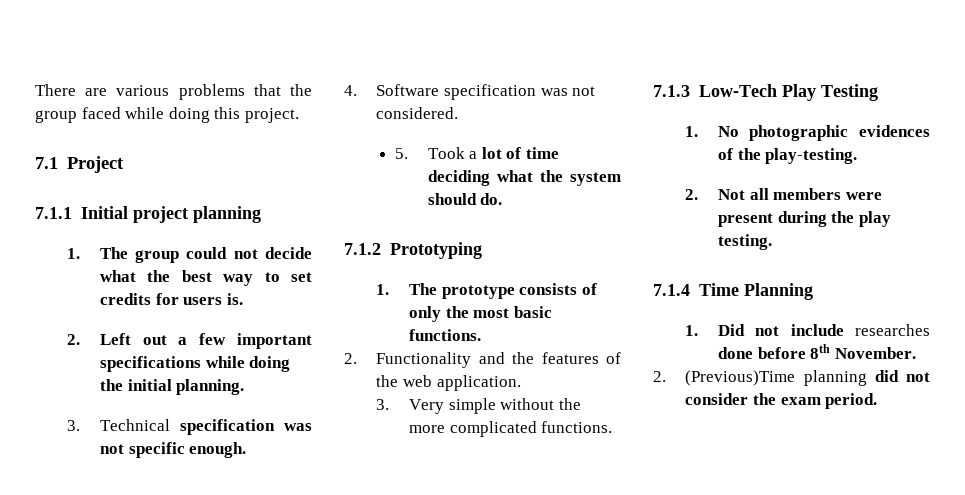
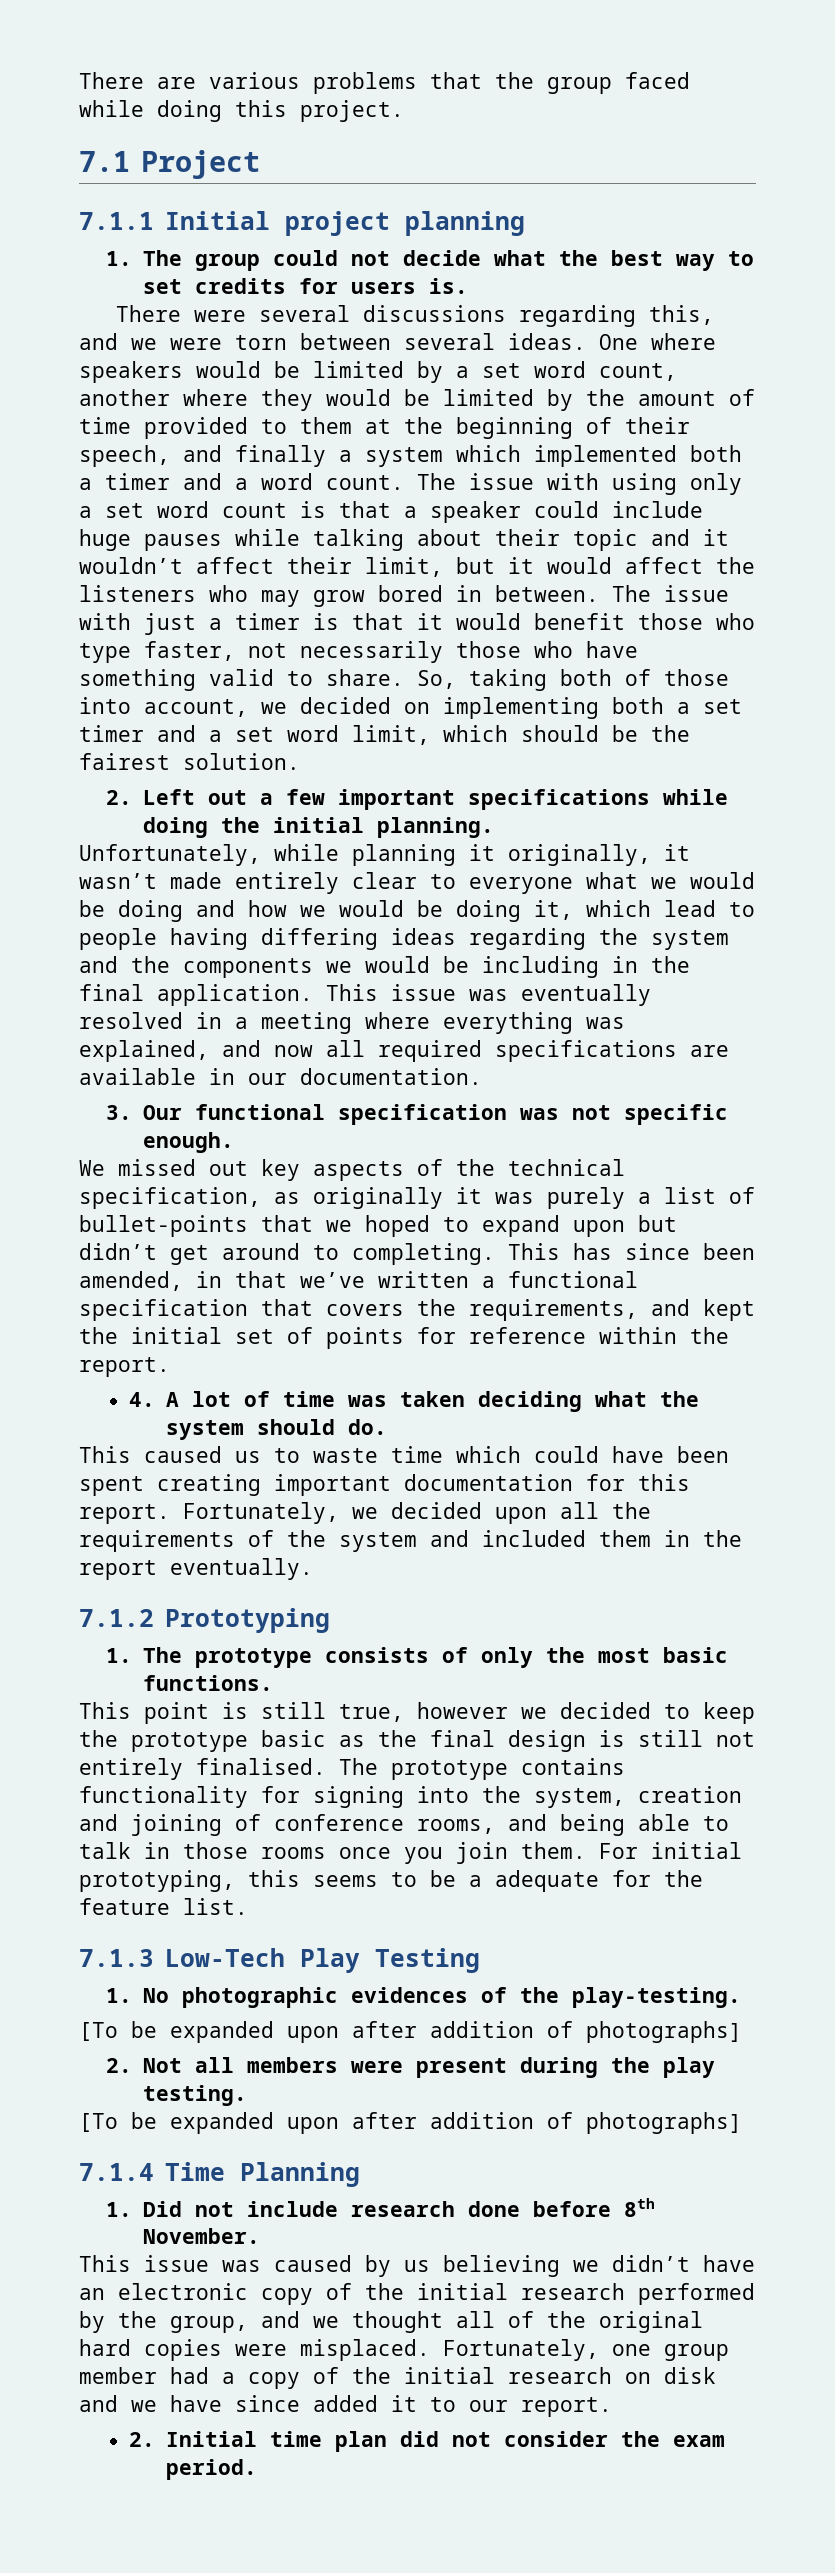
(243, 299) none -> [116,305,715,327] [79,333,716,350] [79,361,677,383] [79,389,755,411] [79,417,690,439] [79,445,742,467] [79,473,742,495] [79,501,703,523] [79,529,729,551] [79,557,755,577] [79,585,729,607] [79,613,755,635] [79,641,638,663] [79,669,729,691] [79,697,742,719] [79,725,690,745] [79,753,300,770] // There were several discussions regarding this, and we were torn between several ideas. One where speakers would be limited by a set word count, another where they would be limited by the amount of time provided to them at the beginning of their speech, and finally a system which implemented both a timer and a word count. The issue with using only a set word count is that a speaker could include huge pauses while talking about their topic and it wouldn’t affect their limit, but it would affect the listeners who may grow bored in between. The issue with just a timer is that it would benefit those who type faster, not necessarily those who have something valid to share. So, taking both of those into account, we decided on implementing both a set timer and a set word limit, which should be the fairest solution.
[67,419,170,431] // 3. Technical -> [79,844,690,866] [79,872,755,894] [79,900,755,922] [79,928,729,950] [79,956,690,978] [79,984,651,1006] [79,1012,625,1034] [79,1040,729,1062] [79,1068,482,1085] [106,1104,325,1120] // Unfortunately, while planning it originally, it wasn’t made entirely clear to everyone what we would be doing and how we would be doing it, which lead to people having differing ideas regarding the system and the components we would be including in the final application. This issue was eventually resolved in a meeting where everything was explained, and now all required specifications are available in our documentation. // 3. Our functional
[344,84,596,100] [376,107,459,119] [395,147,478,159] 4. Software specification was not considered. // 5. Took a -> [79,1159,625,1181] [79,1187,755,1209] [79,1215,677,1237] [79,1243,755,1265] [79,1271,638,1291] [79,1299,755,1321] [79,1327,729,1349] [79,1357,170,1377] [129,1392,179,1407] We missed out key aspects of the technical specification, as originally it was purely a list of bullet-points that we hoped to expand upon but didn’t get around to completing. This has since been amended, in that we’ve written a functional specification that covers the requirements, and kept the initial set of points for reference within the report. // 4. A
(559, 153) none -> [347,1391,465,1407] was taken
(503, 199) none -> [79,1446,729,1463] [79,1474,690,1496] [79,1502,651,1524] [79,1530,742,1552] [79,1558,313,1580] // This caused us to waste time which could have been spent creating important documentation for this report. Fortunately, we decided upon all the requirements of the system and included them in the report eventually.
[344,352,621,368] [376,375,521,391] [376,398,581,414] [408,421,613,437] 2. Functionality and the features of the web application. // 3. Very simple without the more complicated functions. -> [79,1702,755,1724] [79,1730,755,1752] [79,1758,625,1780] [79,1786,742,1808] [79,1814,729,1836] [79,1842,742,1864] [79,1870,703,1892] [79,1898,248,1915] This point is still true, however we decided to keep the prototype basic as the final design is still not entirely finalised. The prototype contains functionality for signing into the system, creation and joining of conference rooms, and being able to talk in those rooms once you join them. For initial prototyping, this seems to be a adequate for the feature list.
(858, 156) none -> [79,2021,742,2043] // [To be expanded upon after addition of photographs]
(772, 242) none -> [79,2112,742,2134] // [To be expanded upon after addition of photographs]
[855,324,930,336] researches -> [350,2201,455,2217] research
[653,370,867,386] 2. (Previous)Time planning -> [79,2255,755,2277] [79,2283,755,2305] [79,2311,703,2333] [79,2339,729,2361] [79,2367,716,2389] [79,2395,612,2417] [129,2431,387,2452] This issue was caused by us believing we didn’t have an electronic copy of the initial research performed by the group, and we thought all of the original hard copies were misplaced. Fortunately, one group member had a copy of the initial research on disk and we have since added it to our report. // 2. Initial time plan

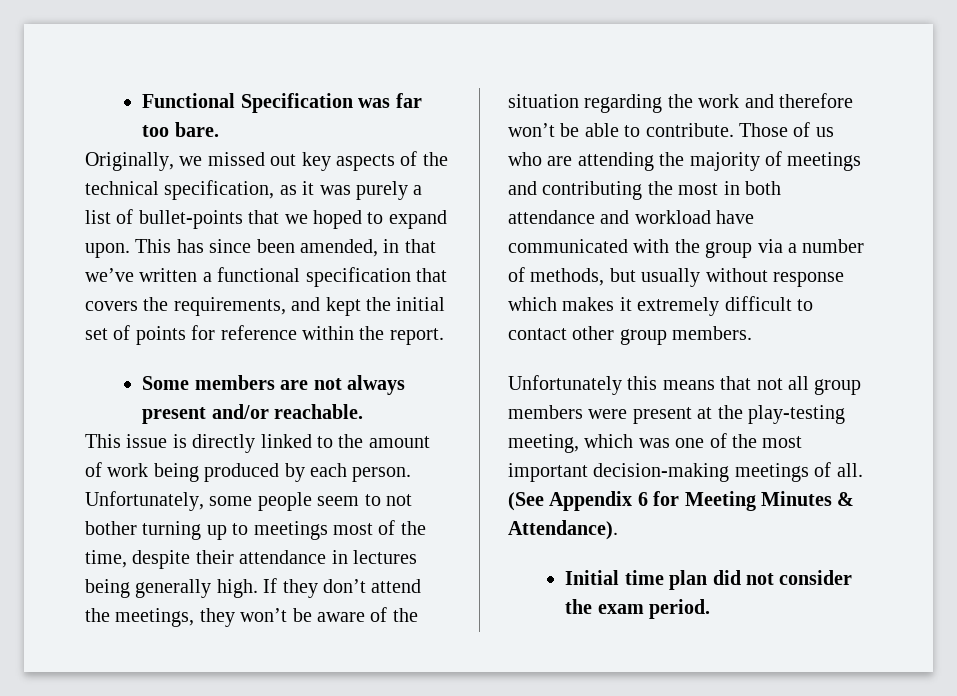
[79,72,690,94] [79,100,404,122] [79,150,260,179] [79,211,525,236] [106,250,754,271] [142,278,468,294] [116,305,715,327] [79,333,716,350] [79,361,677,383] [79,389,755,411] [79,417,690,439] [79,445,742,467] [79,473,742,495] [79,501,703,523] [79,529,729,551] [79,557,755,577] [79,585,729,607] [79,613,755,635] [79,641,638,663] [79,669,729,691] [79,697,742,719] [79,725,690,745] [79,753,300,770] [106,789,728,810] [142,817,494,838] [79,844,690,866] [79,872,755,894] [79,900,755,922] [79,928,729,950] [79,956,690,978] [79,984,651,1006] [79,1012,625,1034] [79,1040,729,1062] [79,1068,482,1085] [106,1104,728,1125] [142,1132,234,1153] [79,1160,105,1176] There are various problems that the group faced while doing this project. // 7.1 Project // 7.1.1 Initial project planning // 1. The group could not decide what the best way to set credits for users is. // There were several discussions regarding this, and we were torn between several ideas. One where speakers would be limited by a set word count, another where they would be limited by the amount of time provided to them at the beginning of their speech, and finally a system which implemented both a timer and a word count. The issue with using only a set word count is that a speaker could include huge pauses while talking about their topic and it wouldn’t affect their limit, but it would affect the listeners who may grow bored in between. The issue with just a timer is that it would benefit those who type faster, not necessarily those who have something valid to share. So, taking both of those into account, we decided on implementing both a set timer and a set word limit, which should be the fairest solution. // 2. Left out a few important specifications while doing the initial planning. // Unfortunately, while planning it originally, it wasn’t made entirely clear to everyone what we would be doing and how we would be doing it, which lead to people having differing ideas regarding the system and the components we would be including in the final application. This issue was eventually resolved in a meeting where everything was explained, and now all required specifications are available in our documentation. // 3. Our functional specification was not specific enough. // We -> [142,93,422,113] [142,122,219,137] [85,152,203,171] Functional Specification was far too bare. // Originally, we
[313,1187,443,1209] originally -> (297, 190) none
[573,1215,677,1237] [79,1243,495,1265] upon but didn’t get around to completing. -> [85,243,130,258] upon.
[129,1391,699,1412] [165,1419,387,1440] [79,1446,729,1463] [79,1474,690,1496] [79,1502,651,1524] [79,1530,742,1552] [79,1558,313,1580] [79,1608,330,1633] [106,1647,728,1668] [142,1675,273,1691] [79,1702,755,1724] [79,1730,755,1752] [79,1758,625,1780] [79,1786,742,1808] [79,1814,729,1836] [79,1842,742,1864] [79,1870,703,1892] [79,1898,248,1915] [79,1948,480,1973] [106,1987,741,2008] [79,2021,742,2043] [106,2057,715,2078] [142,2085,247,2106] [79,2112,742,2134] [79,2162,360,2187] [106,2198,655,2217] [142,2228,260,2244] [79,2255,755,2277] [79,2283,755,2305] [79,2311,703,2333] [79,2339,729,2361] [79,2367,716,2389] [79,2395,612,2417] [129,2432,156,2447] 4. A lot of time was taken deciding what the system should do. // This caused us to waste time which could have been spent creating important documentation for this report. Fortunately, we decided upon all the requirements of the system and included them in the report eventually. // 7.1.2 Prototyping // 1. The prototype consists of only the most basic functions. // This point is still true, however we decided to keep the prototype basic as the final design is still not entirely finalised. The prototype contains functionality for signing into the system, creation and joining of conference rooms, and being able to talk in those rooms once you join them. For initial prototyping, this seems to be a adequate for the feature list. // 7.1.3 Low-Tech Play Testing // 1. No photographic evidences of the play-testing. // [To be expanded upon after addition of photographs] // 2. Not all members were present during the play testing. // [To be expanded upon after addition of photographs] // 7.1.4 Time Planning // 1. Did not include research done before 8th November. // This issue was caused by us believing we didn’t have an electronic copy of the initial research performed by the group, and we thought all of the original hard copies were misplaced. Fortunately, one group member had a copy of the initial research on disk and we have since added it to our report. // 2. -> [142,375,405,395] [142,404,364,424] [85,434,430,453] [85,462,412,482] [85,491,412,511] [85,520,426,540] [85,550,417,569] [85,578,422,598] [85,607,418,627] [508,93,853,113] [508,122,834,137] [508,151,862,171] [508,181,781,200] [508,210,755,224] [508,239,865,258] [508,267,844,287] [508,296,813,316] [508,326,753,345] [508,375,862,395] [508,405,845,424] [508,433,803,453] [508,462,863,482] [508,491,855,511] [508,520,618,540] Some members are not always present and/or reachable. // This issue is directly linked to the amount of work being produced by each person. Unfortunately, some people seem to not bother turning up to meetings most of the time, despite their attendance in lectures being generally high. If they don’t attend the meetings, they won’t be aware of the situation regarding the work and therefore won’t be able to contribute. Those of us who are attending the majority of meetings and contributing the most in both attendance and workload have communicated with the group via a number of methods, but usually without response which makes it extremely difficult to contact other group members. // Unfortunately this means that not all group members were present at the play-testing meeting, which was one of the most important decision-making meetings of all. (See Appendix 6 for Meeting Minutes & Attendance). //

